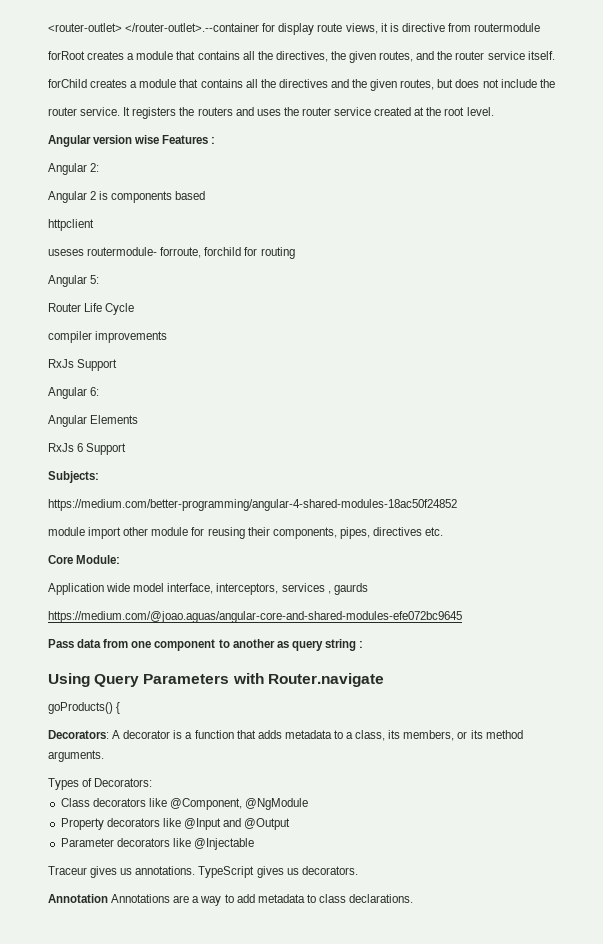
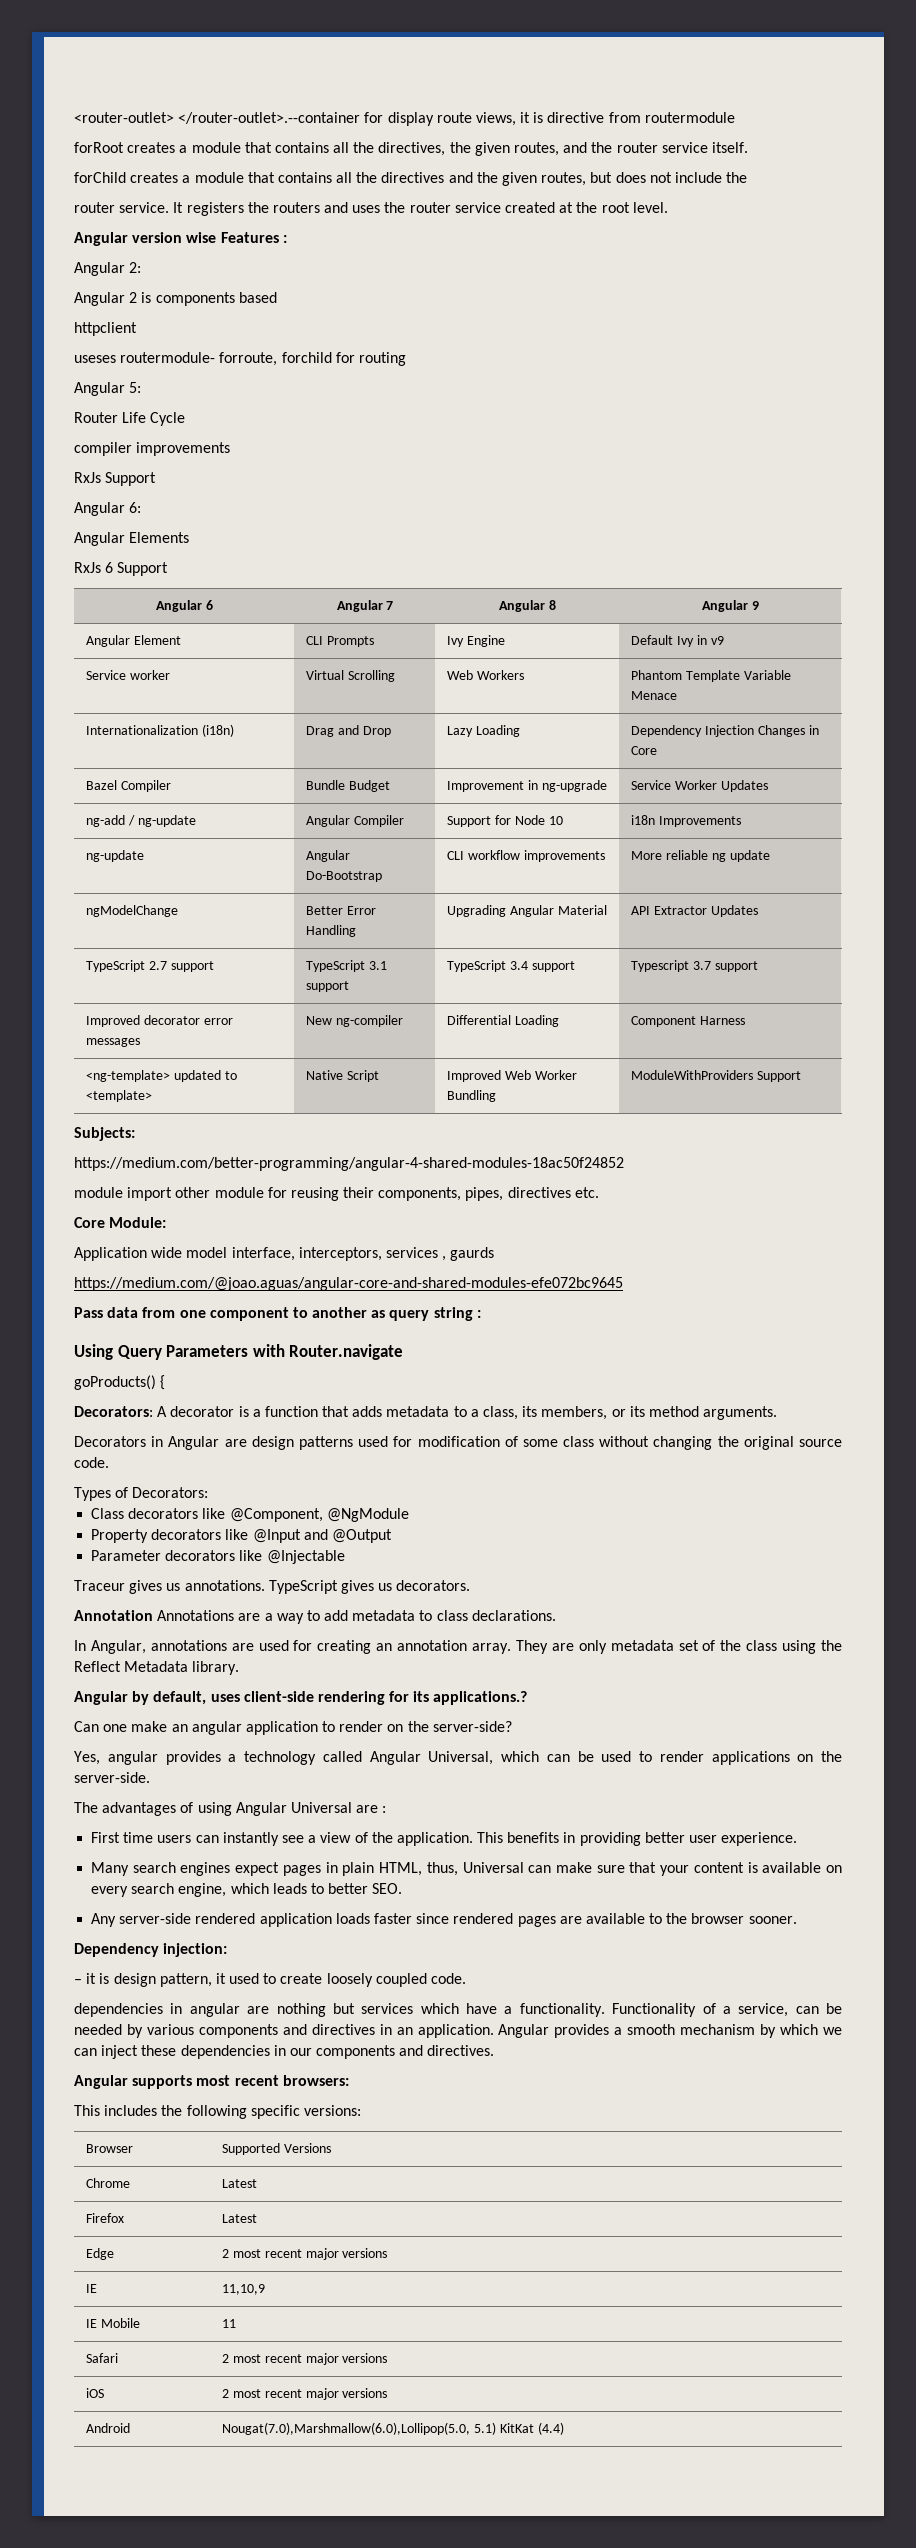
(127, 449) none -> [156,600,213,612] [336,600,394,612] [499,600,556,612] [702,600,759,612] [86,635,182,647] [306,636,375,647] [447,635,506,647] [631,635,724,647] [86,670,171,680] [306,670,396,682] [447,670,525,680] [631,670,791,682] [631,691,678,700] [86,724,235,737] [306,725,391,737] [447,725,521,737] [631,725,819,737] [631,746,658,755] [86,780,172,792] [306,780,391,792] [447,780,607,792] [631,780,768,792] [86,815,196,827] [306,815,405,827] [447,815,563,827] [631,815,742,827] [86,850,145,862] [306,850,351,862] [306,871,383,882] [447,850,605,862] [631,850,770,862] [86,905,179,917] [306,906,377,915] [306,925,357,937] [447,905,607,917] [631,905,758,917] [86,960,214,972] [306,960,388,972] [306,981,350,992] [447,960,575,972] [631,960,758,972] [86,1015,233,1027] [86,1038,141,1047] [306,1015,404,1027] [447,1015,560,1027] [631,1016,746,1027] [86,1070,237,1082] [86,1090,153,1102] [306,1070,380,1082] [447,1070,577,1082] [447,1090,497,1102] [631,1070,802,1082] // Angular 6 | Angular 7 | Angular 8 | Angular 9 // Angular Element | CLI Prompts | Ivy Engine | Default Ivy in v9 // Service worker | Virtual Scrolling | Web Workers | Phantom Template Variable Menace // Internationalization (i18n) | Drag and Drop | Lazy Loading | Dependency Injection Changes in Core // Bazel Compiler | Bundle Budget | Improvement in ng-upgrade | Service Worker Updates // ng-add / ng-update | Angular Compiler | Support for Node 10 | i18n Improvements // ng-update | Angular Do-Bootstrap | CLI workflow improvements | More reliable ng update // ngModelChange | Better Error Handling | Upgrading Angular Material | API Extractor Updates // TypeScript 2.7 support | TypeScript 3.1 support | TypeScript 3.4 support | Typescript 3.7 support // Improved decorator error messages | New ng-compiler | Differential Loading | Component Harness // <ng-template> updated to <template> | Native Script | Improved Web Worker Bundling | ModuleWithProviders Support
(104, 756) none -> [74,1436,842,1450] [74,1457,109,1468] // Decorators in Angular are design patterns used for modification of some class without changing the original source code.
(414, 898) none -> [74,1640,842,1654] [74,1661,240,1675] [74,1691,528,1705] [74,1721,512,1735] [74,1751,842,1765] [74,1772,150,1783] [74,1802,387,1816] [91,1832,798,1846] [91,1862,842,1876] [91,1883,403,1897] [91,1913,797,1927] [74,1943,228,1957] [74,1973,467,1987] [74,2003,842,2017] [74,2024,842,2038] [74,2045,495,2059] [74,2075,349,2089] [74,2105,361,2119] [86,2144,134,2153] [222,2143,332,2155] [86,2178,131,2188] [222,2179,258,2188] [86,2213,125,2223] [222,2214,258,2223] [86,2248,115,2260] [222,2248,388,2260] [86,2284,98,2293] [222,2284,266,2295] [86,2318,141,2328] [222,2319,237,2328] [86,2353,119,2363] [222,2353,388,2365] [86,2388,105,2398] [222,2388,388,2400] [86,2423,131,2433] [222,2422,564,2435] // In Angular, annotations are used for creating an annotation array. They are only metadata set of the class using the Reflect Metadata library. // Angular by default, uses client-side rendering for its applications.? // Can one make an angular application to render on the server-side? // Yes, angular provides a technology called Angular Universal, which can be used to render applications on the server-side. // The advantages of using Angular Universal are : // First time users can instantly see a view of the application. This benefits in providing better user experience. // Many search engines expect pages in plain HTML, thus, Universal can make sure that your content is available on every search engine, which leads to better SEO. // Any server-side rendered application loads faster since rendered pages are available to the browser sooner. // Dependency injection: // – it is design pattern, it used to create loosely coupled code. // dependencies in angular are nothing but services which have a functionality. Functionality of a service, can be needed by various components and directives in an application. Angular provides a smooth mechanism by which we can inject these dependencies in our components and directives. // Angular supports most recent browsers: // This includes the following specific versions: // Browser | Supported Versions // Chrome | Latest // Firefox | Latest // Edge | 2 most recent major versions // IE | 11,10,9 // IE Mobile | 11 // Safari | 2 most recent major versions // iOS | 2 most recent major versions // Android | Nougat(7.0),Marshmallow(6.0),Lollipop(5.0, 5.1) KitKat (4.4)

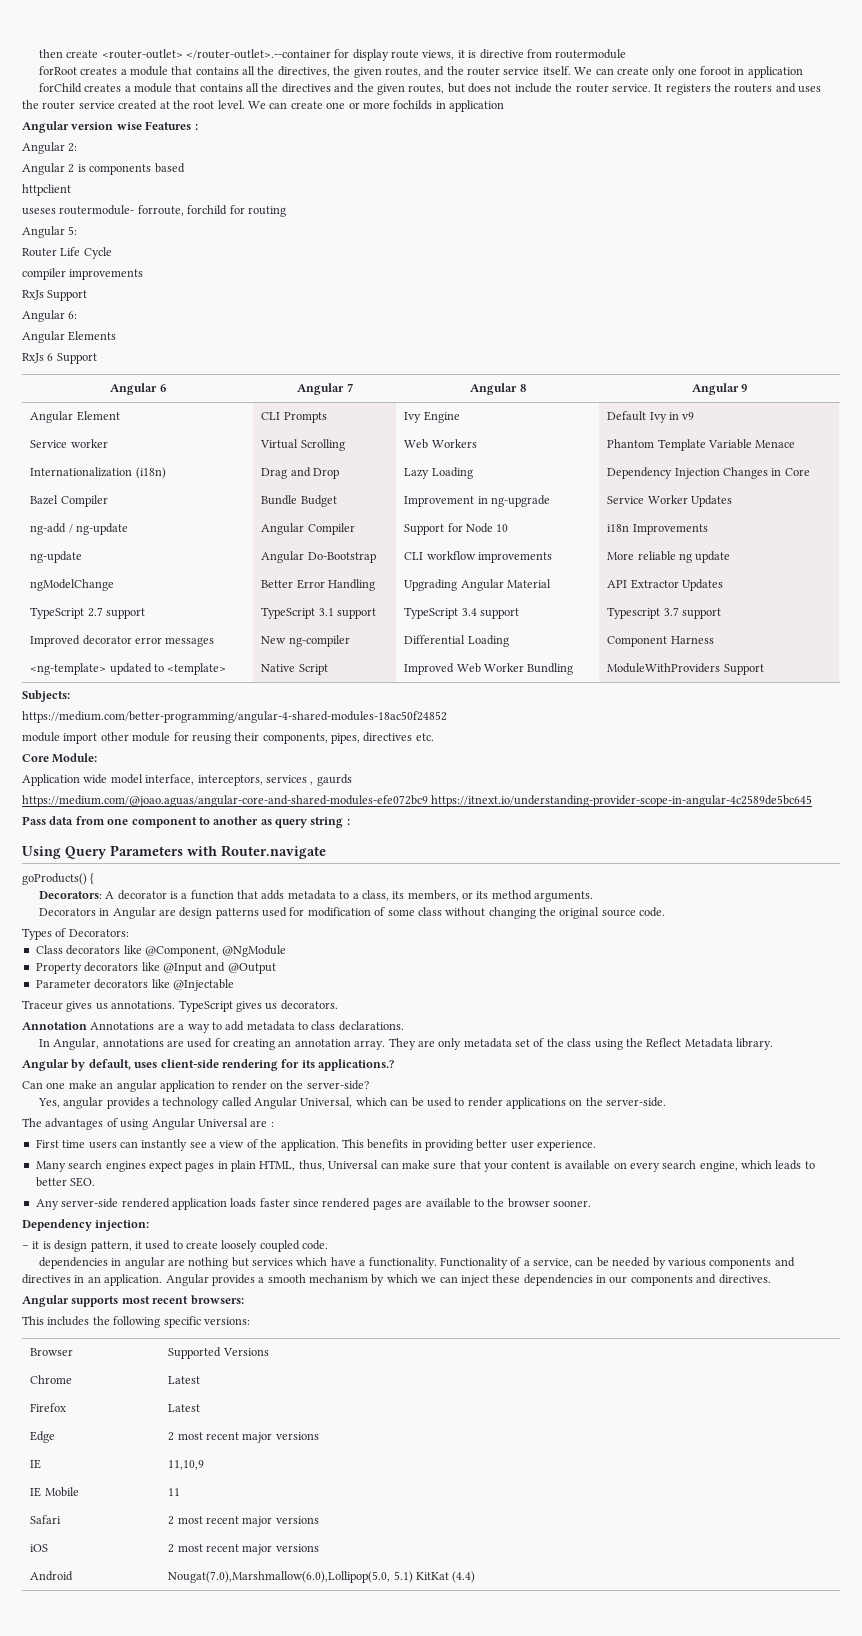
(74, 117) none -> [38,49,99,58] then create
(748, 147) none -> [574,66,803,78] We can create only one foroot in application
(748, 177) // -> (573, 87) none
(668, 207) none -> [248,100,504,112] We can create one or more fochilds in application
[74,1277,623,1291] https://medium.com/@joao.aguas/angular-core-and-shared-modules-efe072bc9645 -> [22,795,813,807] https://medium.com/@joao.aguas/angular-core-and-shared-modules-efe072bc9 https://itnext.io/understanding-provider-scope-in-angular-4c2589de5bc645

